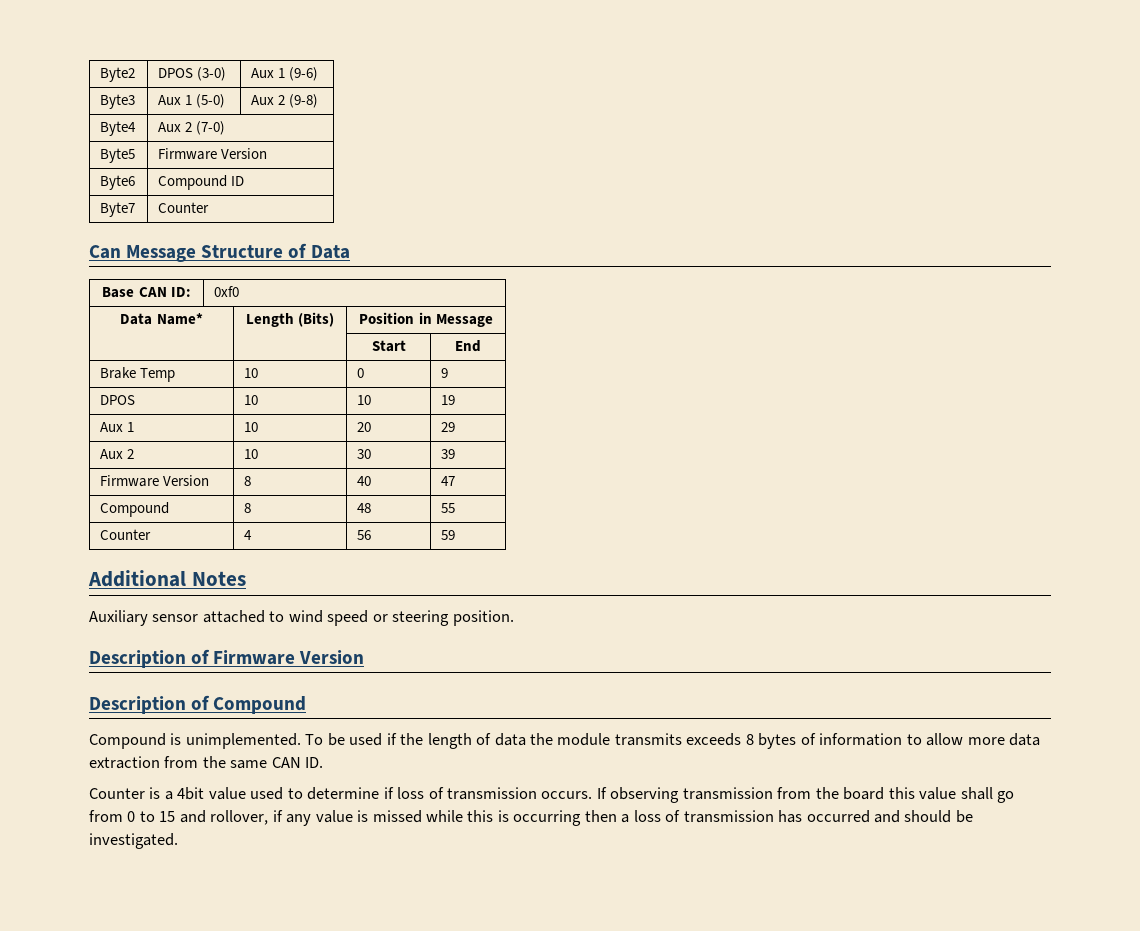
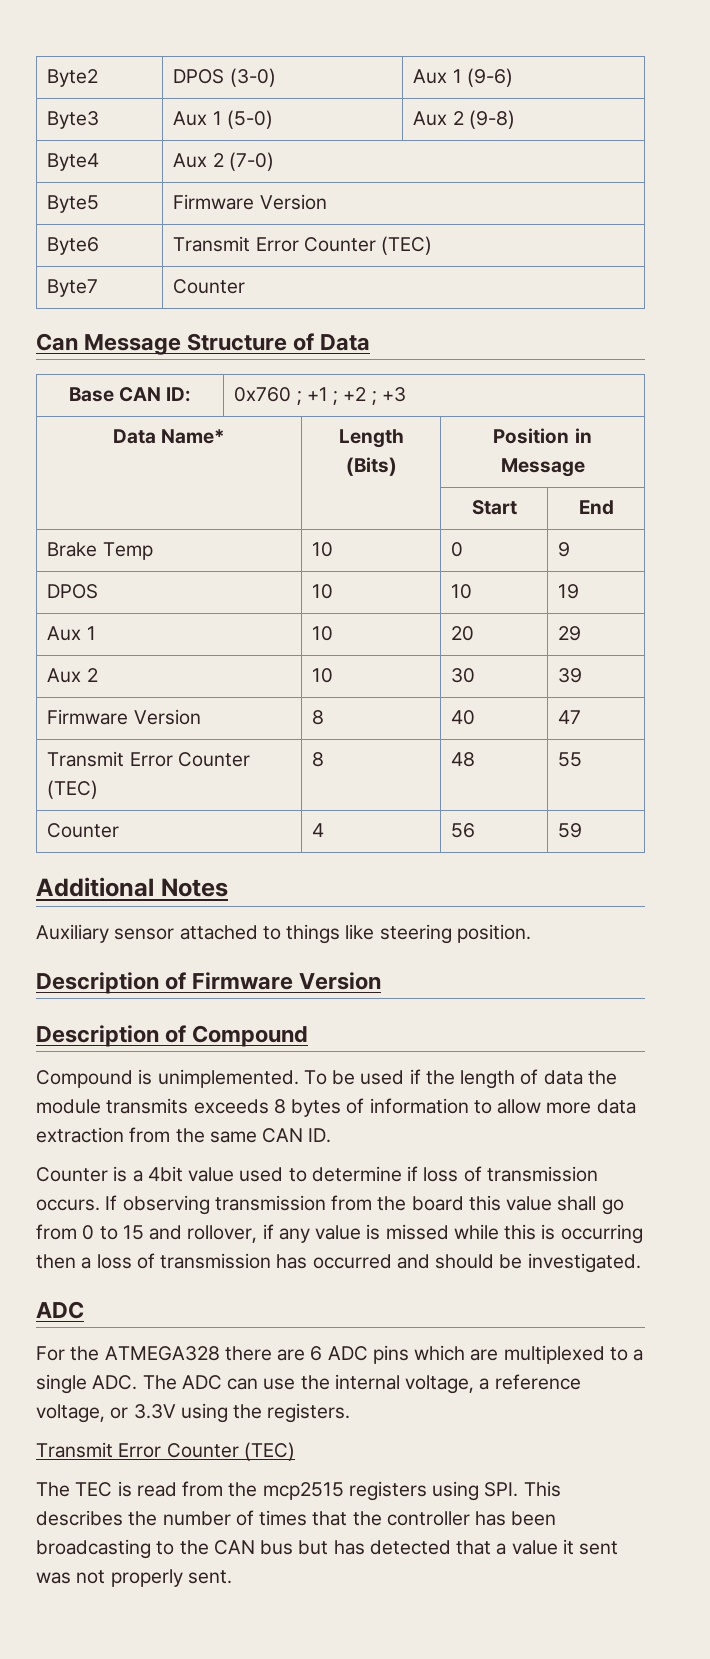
[158,175,245,190] Compound ID -> [173,236,433,255] Transmit Error Counter (TEC)
[214,286,240,297] 0xf0 -> [234,387,406,405] 0x760 ; +1 ; +2 ; +3
[100,502,170,517] Compound -> [47,751,250,767] [47,780,99,799] Transmit Error Counter (TEC)
[288,610,388,626] wind speed or -> [286,924,375,944] things like
(178, 841) none -> [36,1301,84,1319] [36,1345,644,1364] [36,1374,581,1394] [36,1403,351,1423] [36,1442,295,1461] [36,1481,561,1501] [36,1510,557,1526] [36,1539,619,1559] [36,1569,232,1587] // ADC // For the ATMEGA328 there are 6 ADC pins which are multiplexed to a single ADC. The ADC can use the internal voltage, a reference voltage, or 3.3V using the registers. // Transmit Error Counter (TEC) // The TEC is read from the mcp2515 registers using SPI. This describes the number of times that the controller has been broadcasting to the CAN bus but has detected that a value it sent was not properly sent.

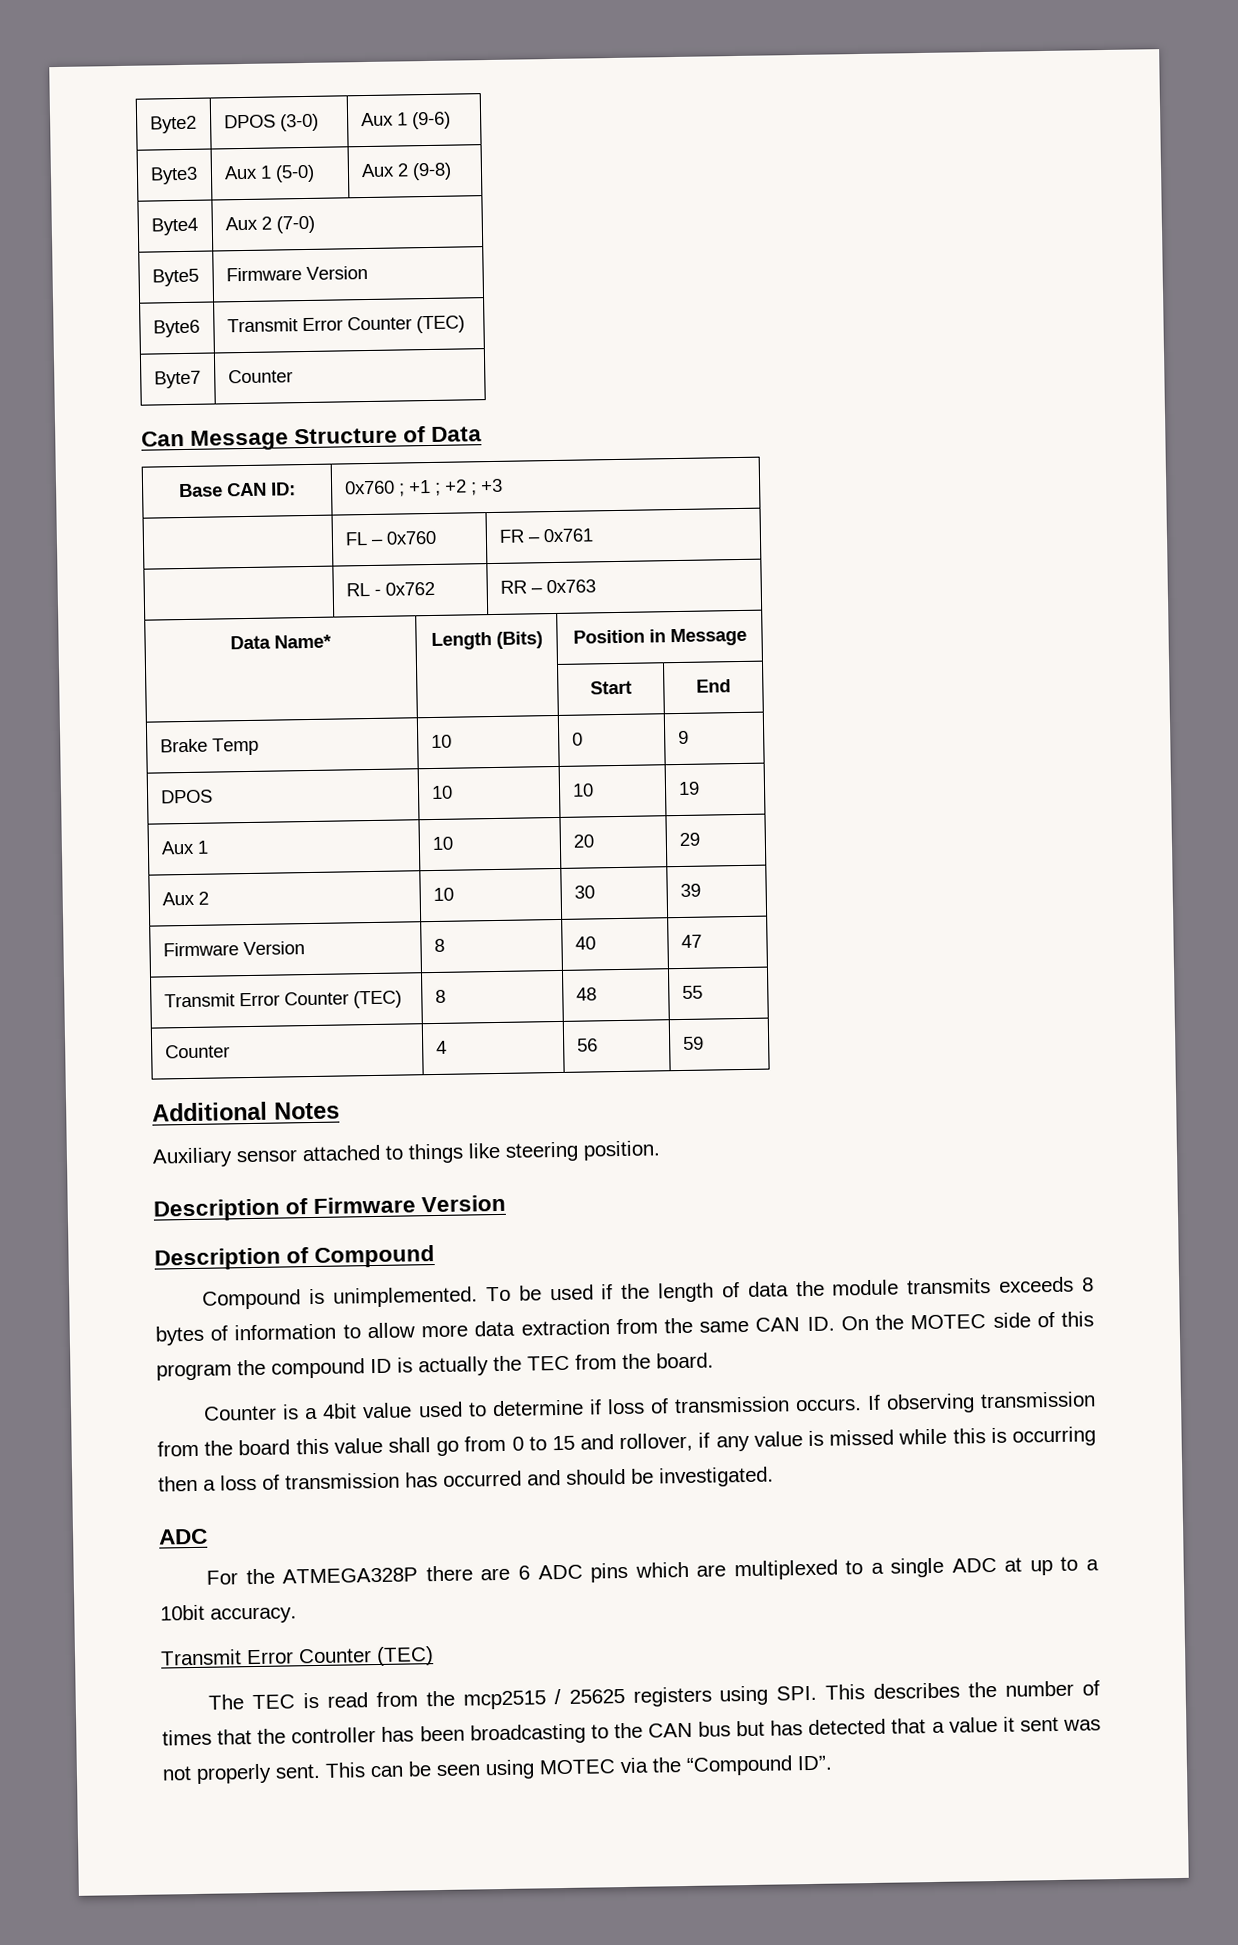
(406, 394) none -> [344,530,437,546] [498,528,593,543] [345,581,435,597] [499,579,596,594] // | FL – 0x760 | FR – 0x761 // | RL - 0x762 | RR – 0x763
(332, 1135) none -> [840,1311,1094,1331] [156,1352,714,1381] On the MOTEC side of this program the compound ID is actually the TEC from the board.
[104,1346,220,1361] ATMEGA328 -> [282,1567,419,1584] ATMEGA328P
[92,1374,581,1394] [36,1403,351,1423] ADC. The ADC can use the internal voltage, a reference voltage, or 3.3V using the registers. -> [951,1556,1100,1576] [160,1604,297,1624] ADC at up to a 10bit accuracy.
(344, 1491) none -> [553,1689,625,1705] / 25625
(232, 1577) none -> [325,1755,832,1780] This can be seen using MOTEC via the “Compound ID”.

